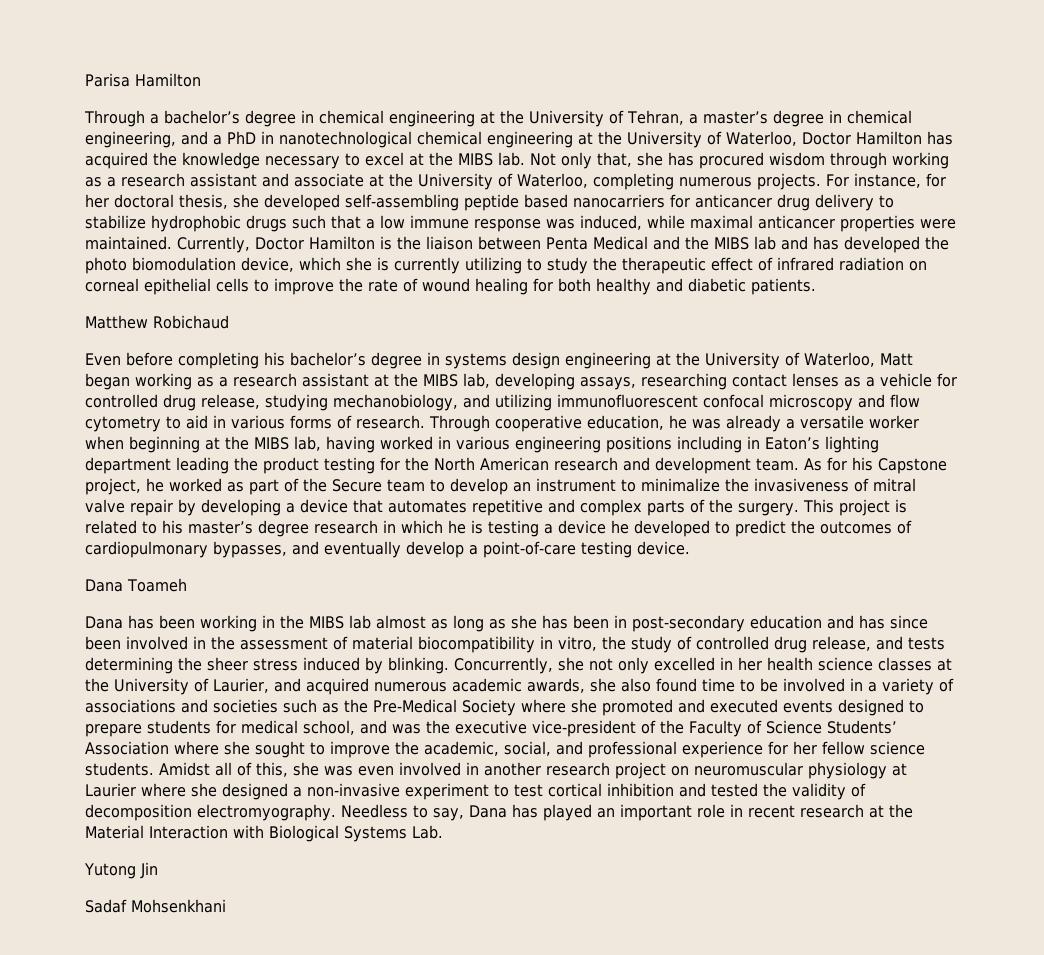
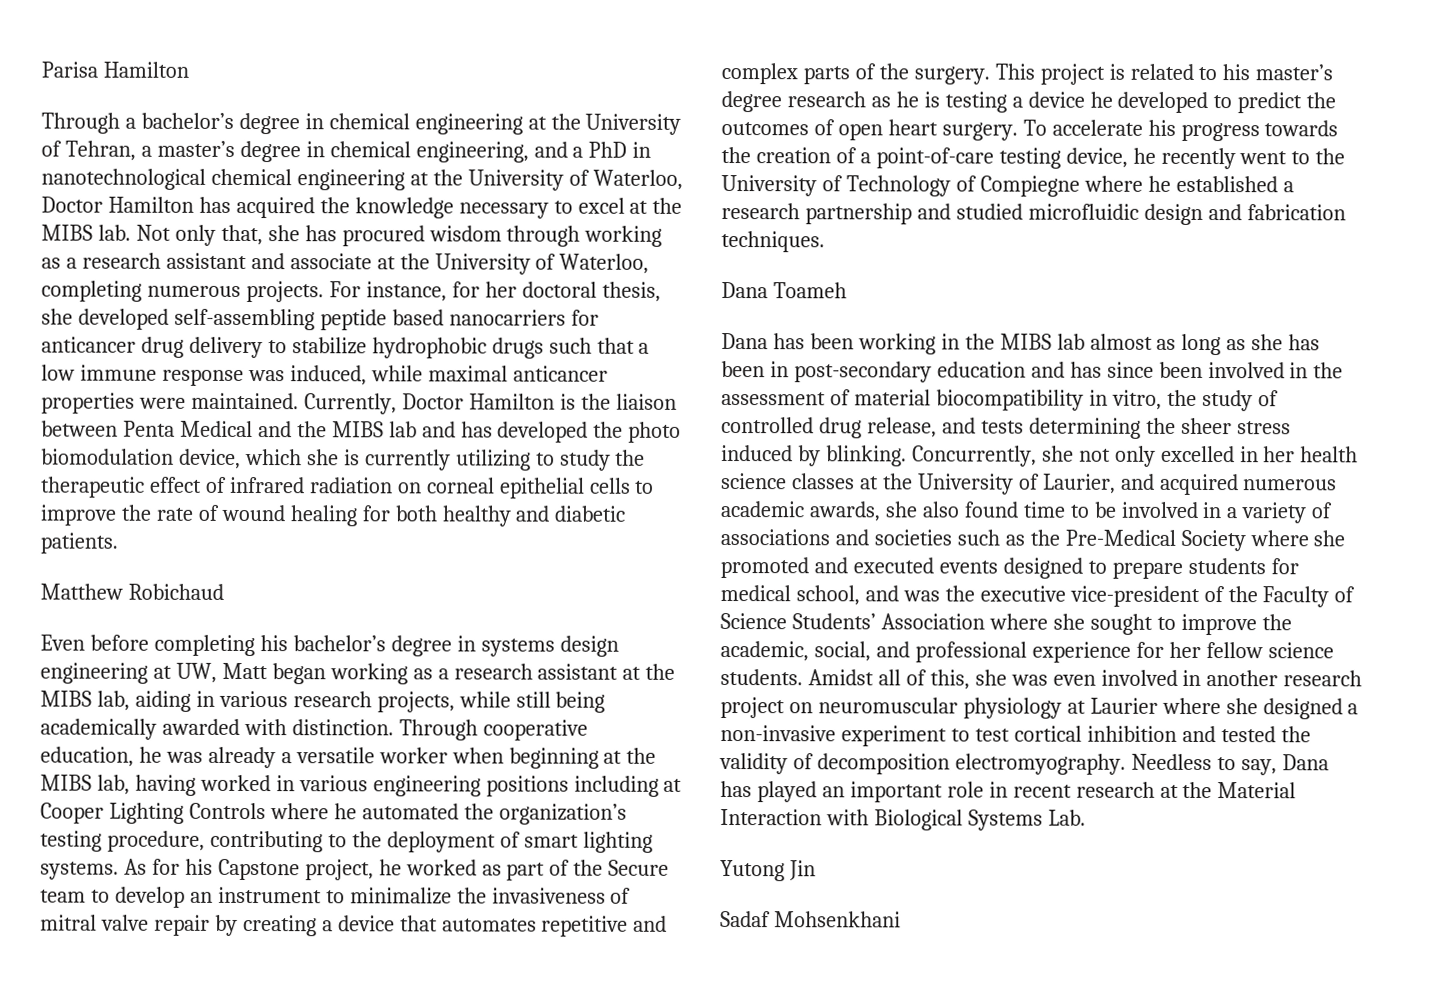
[676,352,875,369] the University of Waterloo, -> [175,662,217,683] UW,
[495,373,957,390] [85,394,920,411] [85,415,425,432] developing assays, researching contact lenses as a vehicle for controlled drug release, studying mechanobiology, and utilizing immunofluorescent confocal microscopy and flow cytometry to aid in various forms of research. -> [134,690,606,713] [40,718,394,740] aiding in various research projects, while still being academically awarded with distinction.
[747,436,879,453] [85,457,799,474] in Eaton’s lighting department leading the product testing for the North American research and development team. -> [663,778,683,792] [40,802,627,825] [40,830,653,853] [40,861,119,880] at Cooper Lighting Controls where he automated the organization’s testing procedure, contributing to the deployment of smart lighting systems.
[201,499,281,516] developing -> [242,914,317,937] creating
[383,520,443,534] in which -> [870,96,891,108] as
[85,541,690,558] cardiopulmonary bypasses, and eventually develop a point-of-care testing device. -> [837,119,1339,142] [721,146,1346,170] [721,174,1294,197] [721,202,1346,226] [721,230,825,253] open heart surgery. To accelerate his progress towards the creation of a point-of-care testing device, he recently went to the University of Technology of Compiegne where he established a research partnership and studied microfluidic design and fabrication techniques.

